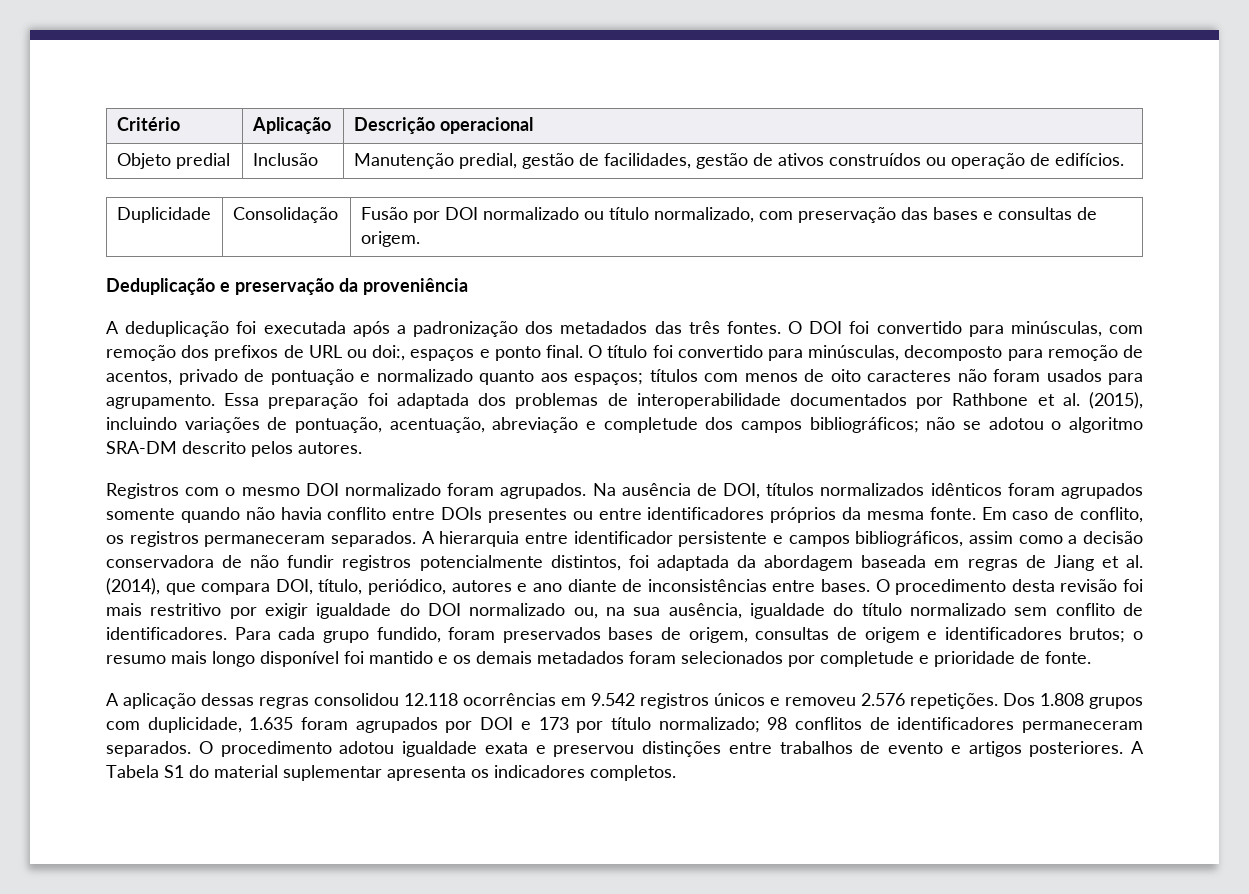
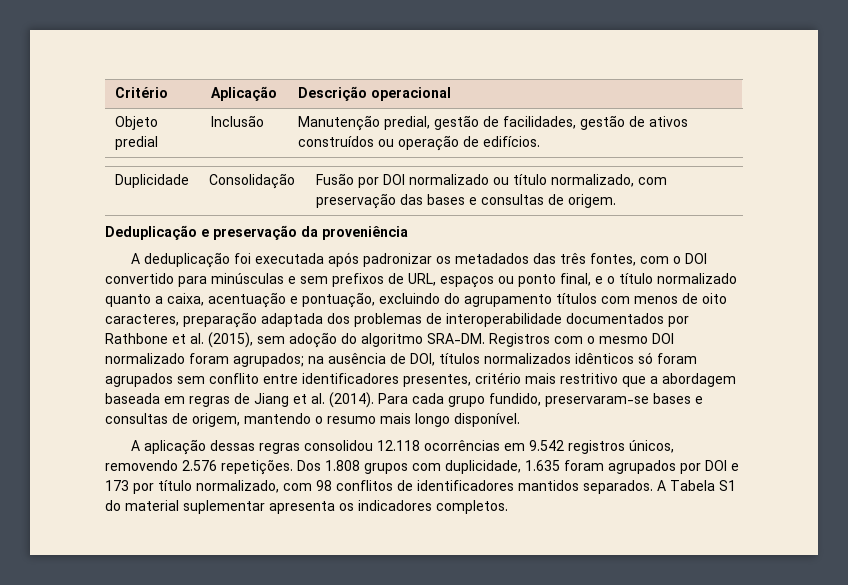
[396,321,1143,337] [106,345,1144,361] [106,369,643,385] a padronização dos metadados das três fontes. O DOI foi convertido para minúsculas, com remoção dos prefixos de URL ou doi:, espaços e ponto final. O título foi convertido para minúsculas, decomposto para remoção de acentos, privado de pontuação e normalizado quanto aos espaços; -> [362,253,707,267] [105,273,737,288] [105,292,552,308] padronizar os metadados das três fontes, com o DOI convertido para minúsculas e sem prefixos de URL, espaços ou ponto final, e o título normalizado quanto a caixa, acentuação e pontuação, excluindo do agrupamento
[867,369,1143,385] [106,393,388,409] caracteres não foram usados para agrupamento. Essa preparação foi -> [105,312,257,328] caracteres, preparação
[106,417,1143,433] [106,441,362,457] incluindo variações de pontuação, acentuação, abreviação e completude dos campos bibliográficos; não se adotou o algoritmo SRA-DM descrito pelos autores. // -> [257,332,485,348] sem adoção do algoritmo SRA-DM.
[500,483,616,499] agrupados. Na -> [233,353,324,367] agrupados; na
[1007,483,1143,499] [106,507,1144,523] [106,531,1143,547] [106,555,757,571] foram agrupados somente quando não havia conflito entre DOIs presentes ou entre identificadores próprios da mesma fonte. Em caso de conflito, os registros permaneceram separados. A hierarquia entre identificador persistente e campos bibliográficos, assim como a decisão conservadora de não fundir registros potencialmente distintos, foi adaptada da -> [638,352,697,364] [105,372,658,387] só foram agrupados sem conflito entre identificadores presentes, critério mais restritivo que a
[106,578,1143,595] [106,603,1144,619] [106,627,1143,643] [106,651,1091,667] (2014), que compara DOI, título, periódico, autores e ano diante de inconsistências entre bases. O procedimento desta revisão foi mais restritivo por exigir igualdade do DOI normalizado ou, na sua ausência, igualdade do título normalizado sem conflito de identificadores. Para cada grupo fundido, foram preservados bases de origem, consultas de origem e identificadores brutos; o resumo mais longo disponível foi mantido e os demais metadados foram selecionados por completude e prioridade de fonte. -> [329,392,703,408] [105,413,520,427] (2014). Para cada grupo fundido, preservaram-se bases e consultas de origem, mantendo o resumo mais longo disponível.
[714,693,856,706] únicos e removeu -> [628,440,674,453] [105,460,178,471] únicos, removendo
[658,717,760,733] normalizado; -> [196,480,312,493] normalizado, com
[1022,721,1143,733] [106,741,1124,757] permaneceram separados. O procedimento adotou igualdade exata e preservou distinções entre trabalhos de evento e artigos posteriores. -> [518,480,653,494] mantidos separados.

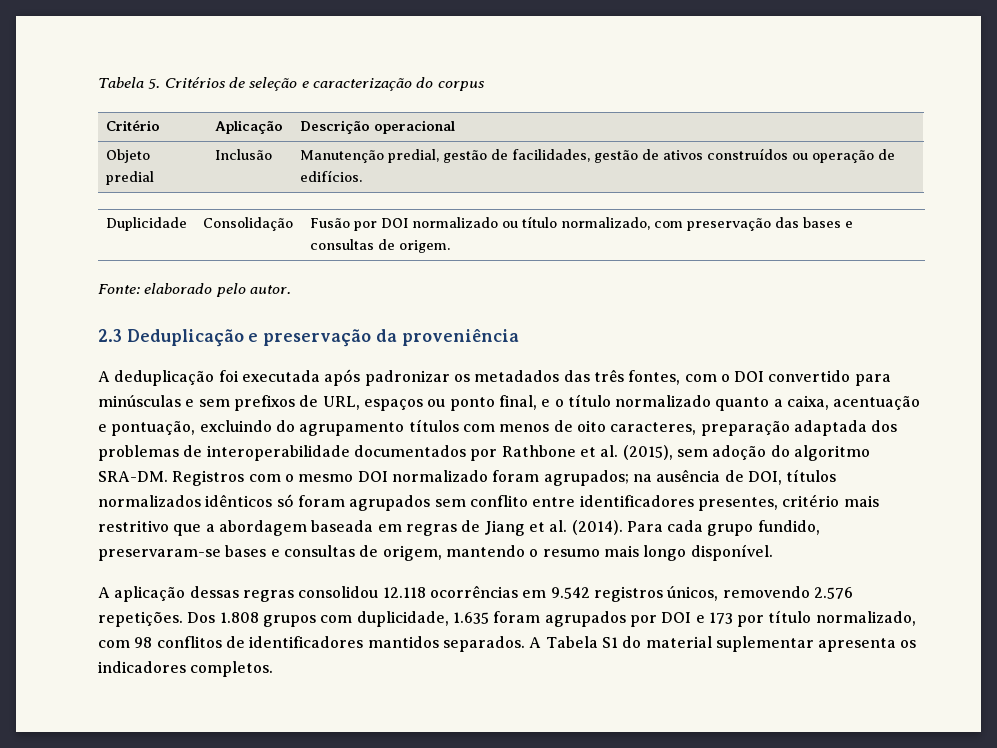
(114, 92) none -> [98,77,485,91] Tabela 5. Critérios de seleção e caracterização do corpus //
(616, 201) none -> [98,283,291,297] [98,329,122,342] Fonte: elaborado pelo autor. // 2.3

